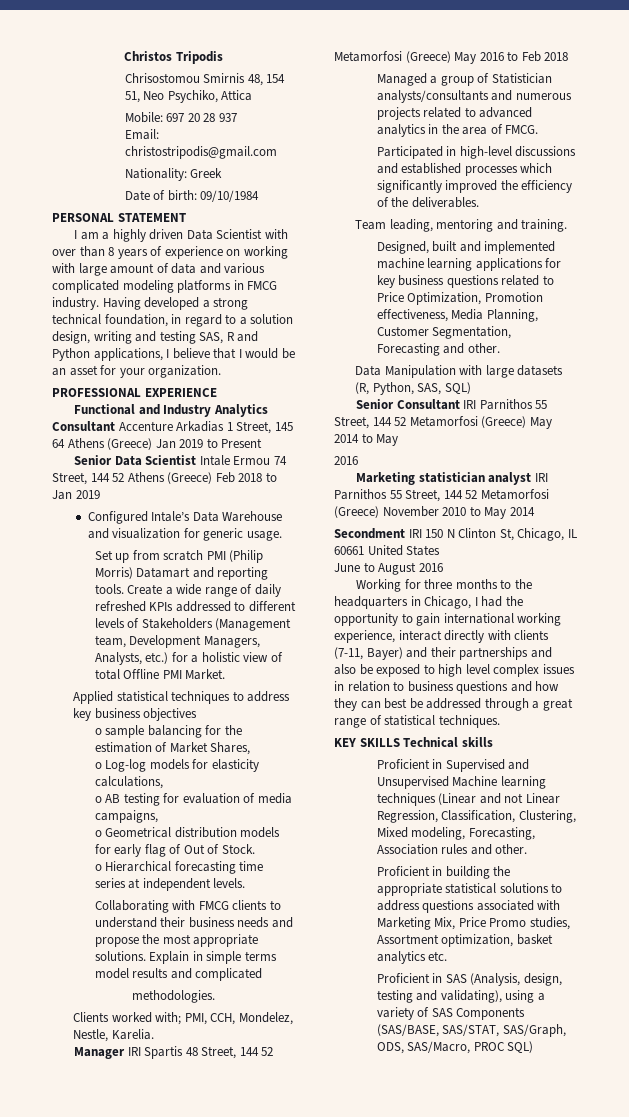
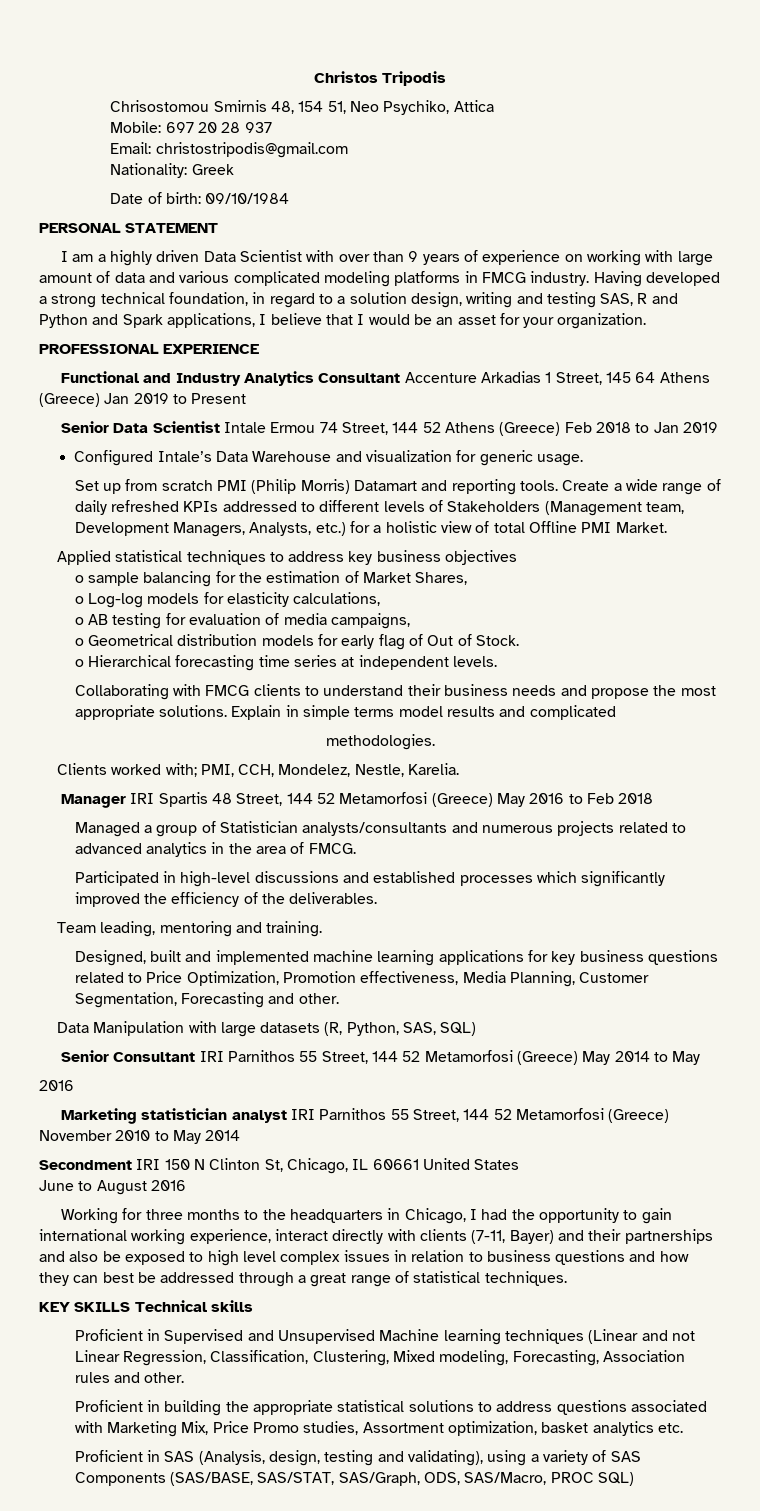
[108,247,115,256] 8 -> [408,251,419,262] 9
(90, 354) none -> [92,314,163,328] and Spark

